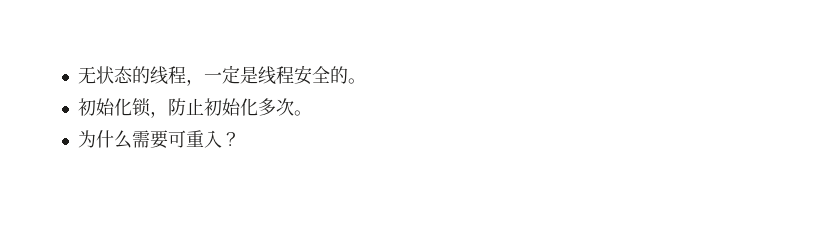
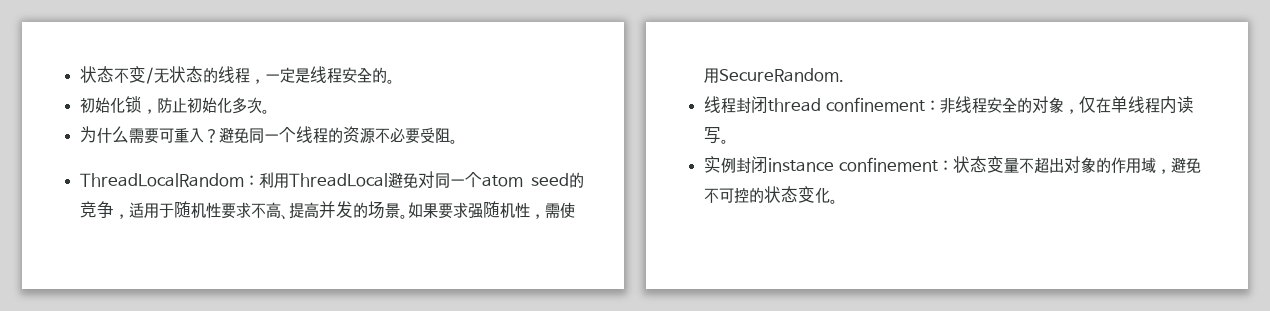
(77, 75) none -> [80,66,155,84] 状态不变/
(240, 139) none -> [219,126,459,144] [80,171,584,188] [80,201,576,220] [704,68,845,83] [704,96,1194,114] [704,127,730,144] [704,156,1201,174] [704,186,839,204] 避免同一个线程的资源不必要受阻。 // ThreadLocalRandom：利用ThreadLocal避免对同一个atom seed的竞争，适用于随机性要求不高、提高并发的场景。如果要求强随机性，需使用SecureRandom. // 线程封闭thread confinement：非线程安全的对象，仅在单线程内读写。 // 实例封闭instance confinement：状态变量不超出对象的作用域，避免不可控的状态变化。

